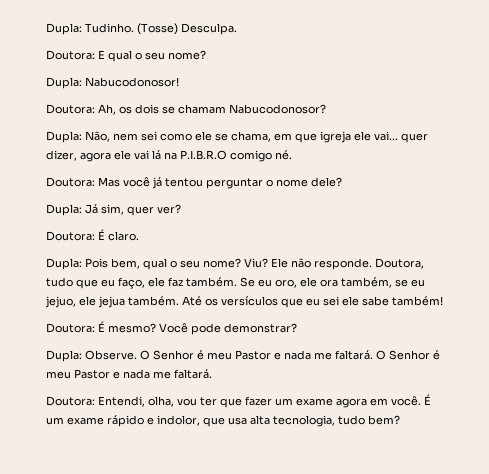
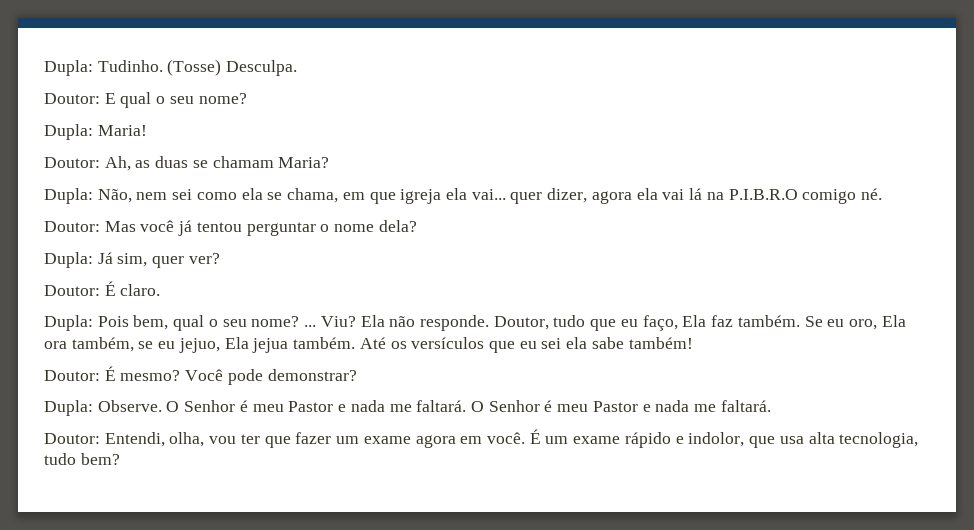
[46,50,95,60] Doutora: -> [44,93,100,104] Doutor:
[85,77,179,87] [46,104,159,115] Nabucodonosor! // Doutora: Ah, os dois -> [97,125,147,136] [44,156,189,171] Maria! // Doutor: Ah, as duas
[229,104,326,114] Nabucodonosor? -> [278,157,330,168] Maria?
[195,131,212,141] ele -> [241,188,263,200] ela
[354,131,371,141] ele -> [445,188,467,200] ela
[114,150,131,160] ele -> [636,188,658,200] ela
[46,177,95,187] Doutora: -> [44,221,100,232] Doutor:
[311,177,342,187] dele? -> [378,220,417,232] dela?
[46,231,95,241] Doutora: -> [44,285,100,296] Doutor:
[244,258,288,268] Viu? Ele -> [304,315,385,327] ... Viu? Ela
[375,258,424,269] Doutora, -> [493,316,549,330] Doutor,
[148,277,165,287] ele -> [682,315,707,327] Ela
[300,277,317,287] ele -> [881,315,906,327] Ela
[79,296,96,306] ele -> [224,337,249,349] Ela
[342,296,359,306] ele -> [566,337,588,349] ela
[46,323,95,333] Doutora: -> [44,370,100,381] Doutor:
[46,396,95,406] Doutora: -> [44,433,100,444] Doutor:

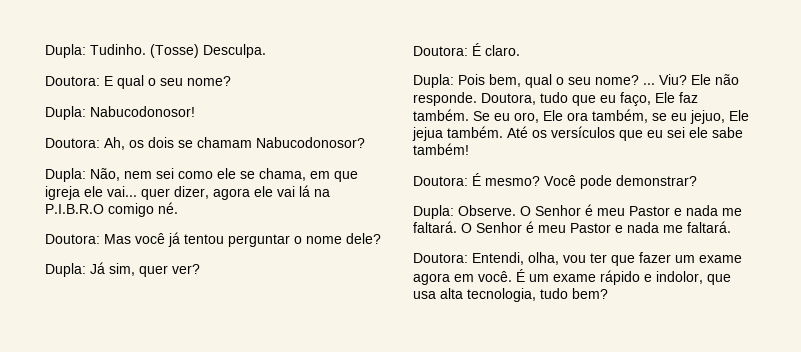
[44,93,100,104] Doutor: -> [45,76,100,86] Doutora:
[97,125,147,136] [44,156,189,171] Maria! // Doutor: Ah, as duas -> [90,106,195,117] [45,137,174,150] Nabucodonosor! // Doutora: Ah, os dois
[278,157,330,168] Maria? -> [256,137,365,148] Nabucodonosor?
[241,188,263,200] ela -> [217,168,236,179] ele
[445,188,467,200] ela -> [84,186,103,197] ele
[636,188,658,200] ela -> [254,186,273,197] ele
[44,221,100,232] Doutor: -> [45,234,100,244] Doutora:
[378,220,417,232] dela? -> [346,233,381,244] dele?
[44,285,100,296] Doutor: -> [413,46,468,56] Doutora:
[360,315,385,327] Ela -> [691,74,711,85] Ele
[493,316,549,330] Doutor, -> [481,93,536,105] Doutora,
[682,315,707,327] Ela -> [655,92,675,103] Ele
[881,315,906,327] Ela -> [543,110,563,121] Ele
[224,337,249,349] Ela -> [729,110,749,121] Ele
[566,337,588,349] ela -> [689,127,708,138] ele
[44,370,100,381] Doutor: -> [413,176,468,186] Doutora:
[44,433,100,444] Doutor: -> [413,253,468,263] Doutora:

